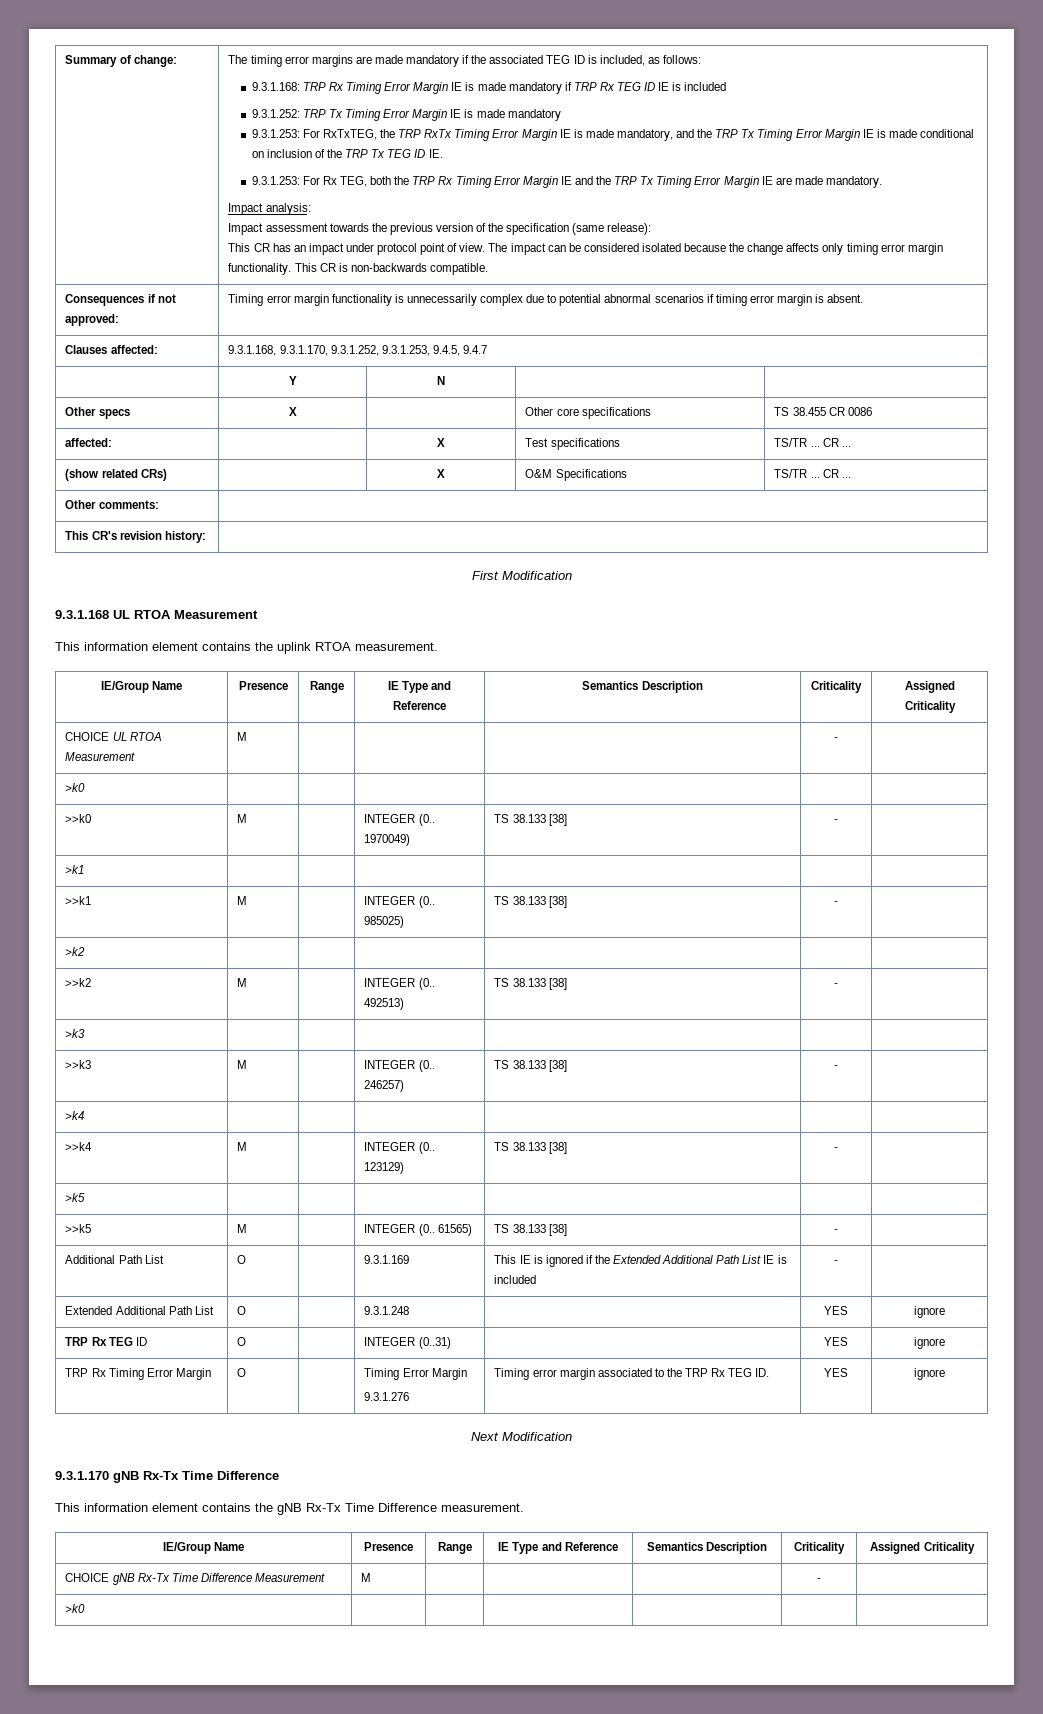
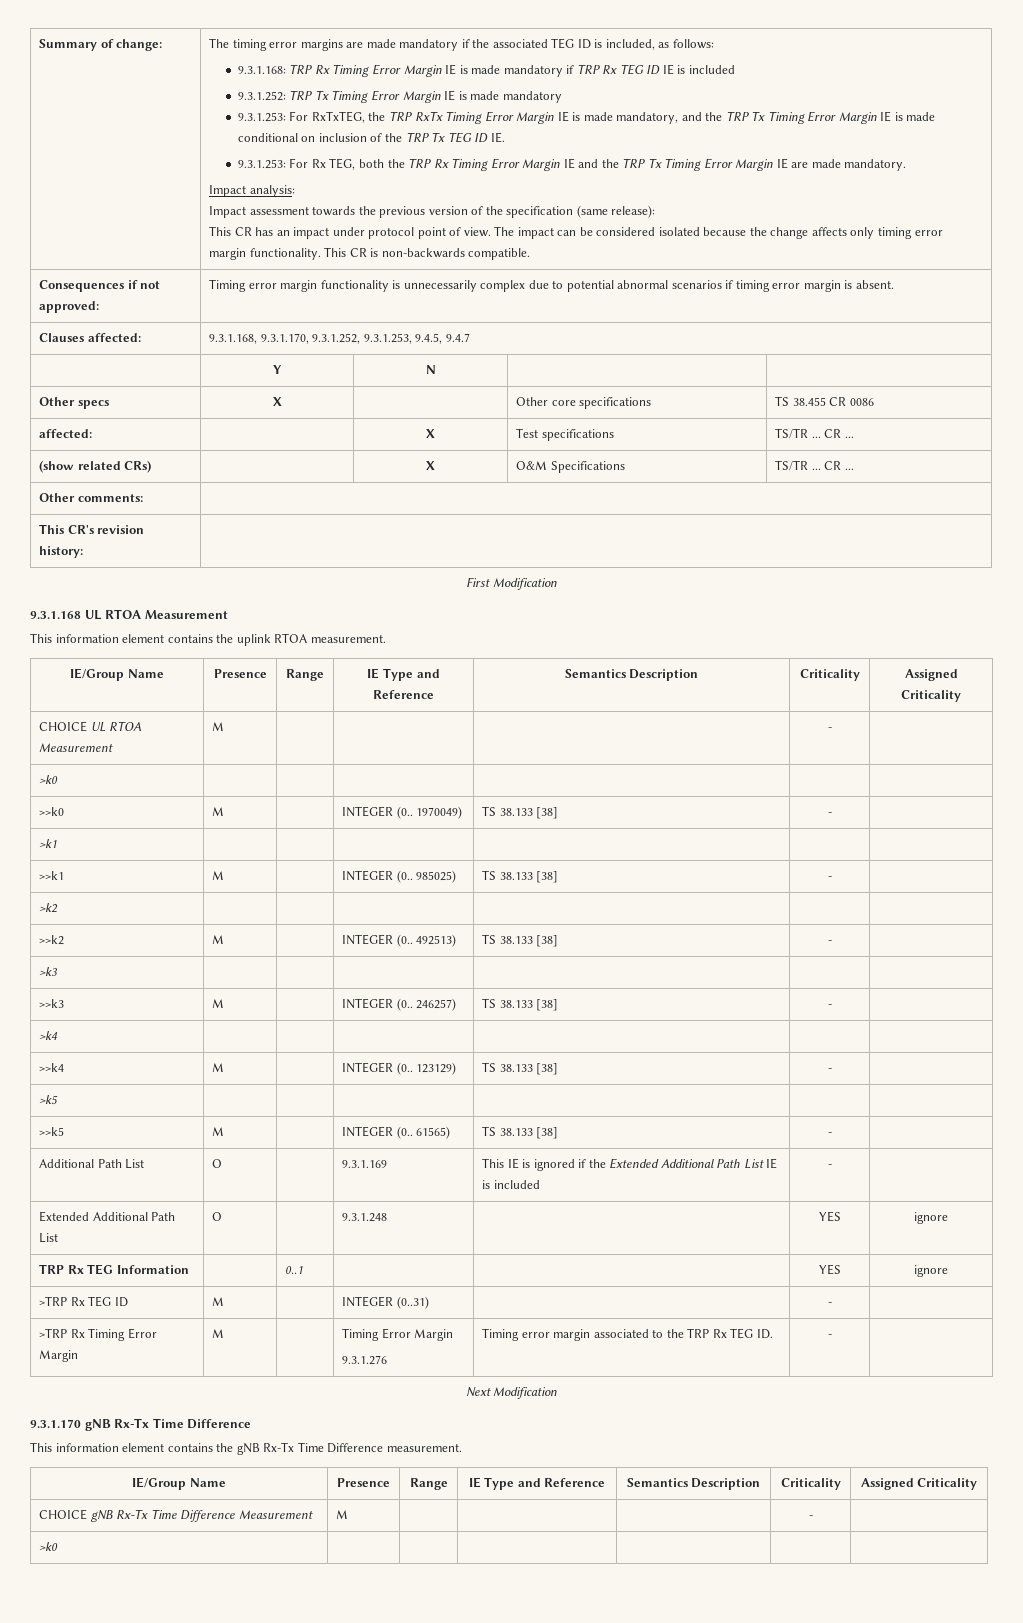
(133, 1341) none -> [116,1265,189,1274] [285,1266,304,1274] [818,1264,841,1275] [914,1265,948,1277] [39,1296,112,1307] Information | | 0..1 | | | YES | ignore // >TRP Rx TEG
[237,1337,247,1346] O -> [212,1297,225,1306] M
[824,1337,848,1346] [914,1337,945,1349] [65,1368,89,1377] YES | ignore // TRP -> [827,1302,832,1306] [39,1328,68,1338] - | // >TRP
[237,1368,247,1377] O -> [212,1329,225,1338] M
[824,1368,848,1377] [914,1368,945,1380] YES | ignore -> [827,1334,832,1338] - |

